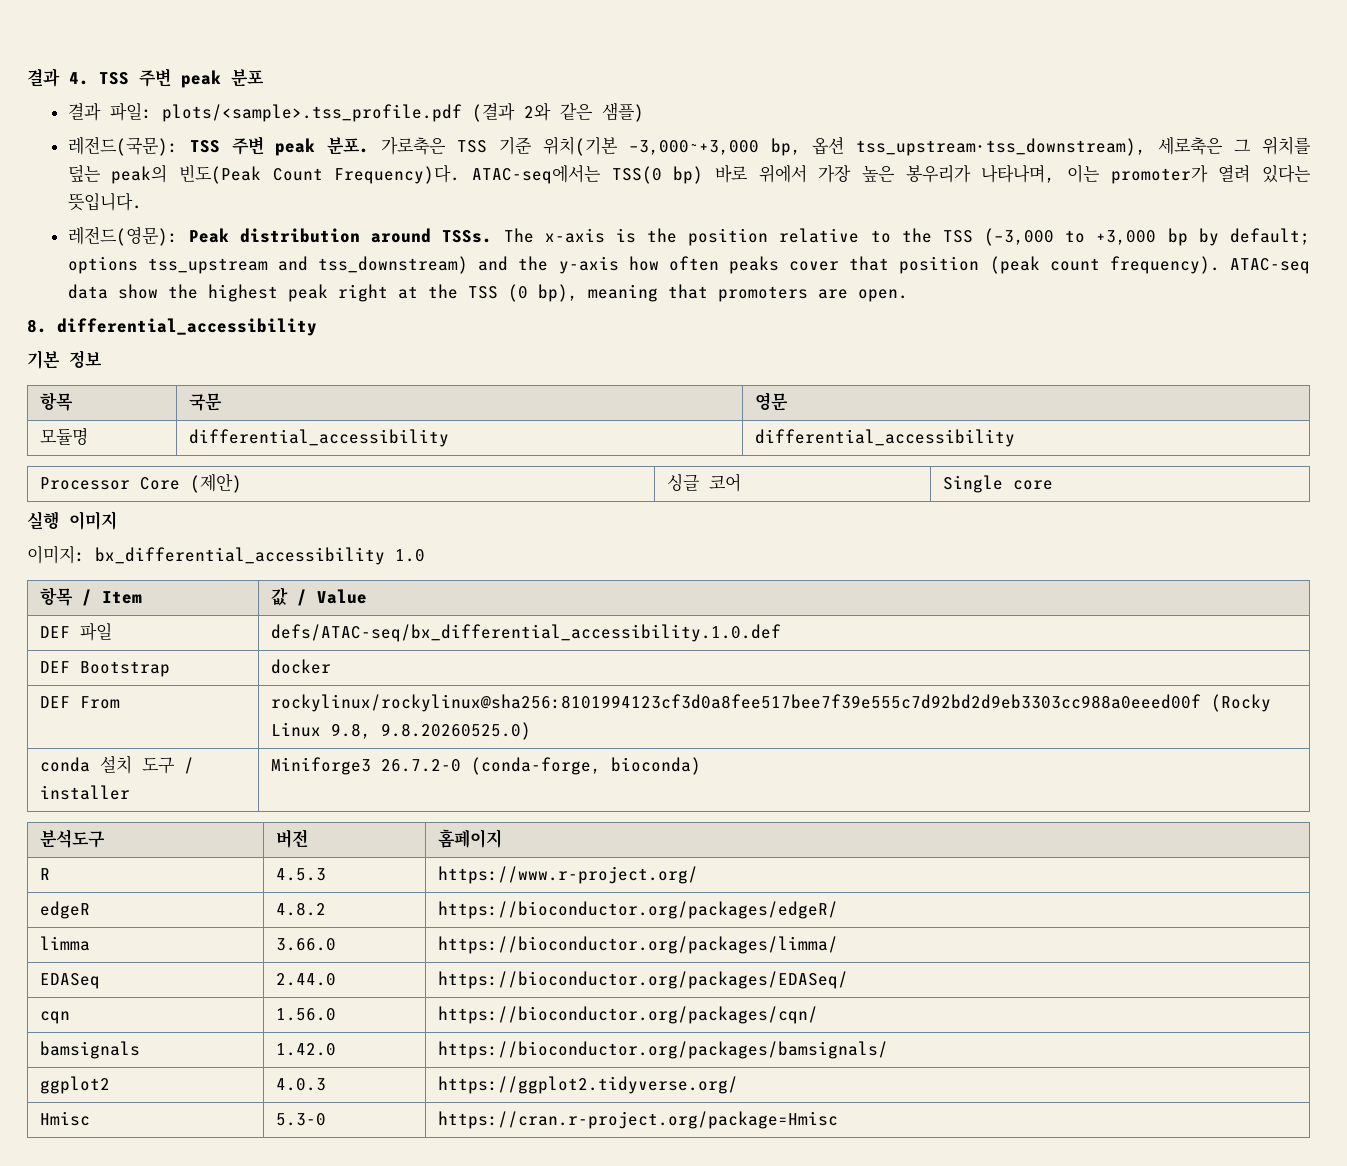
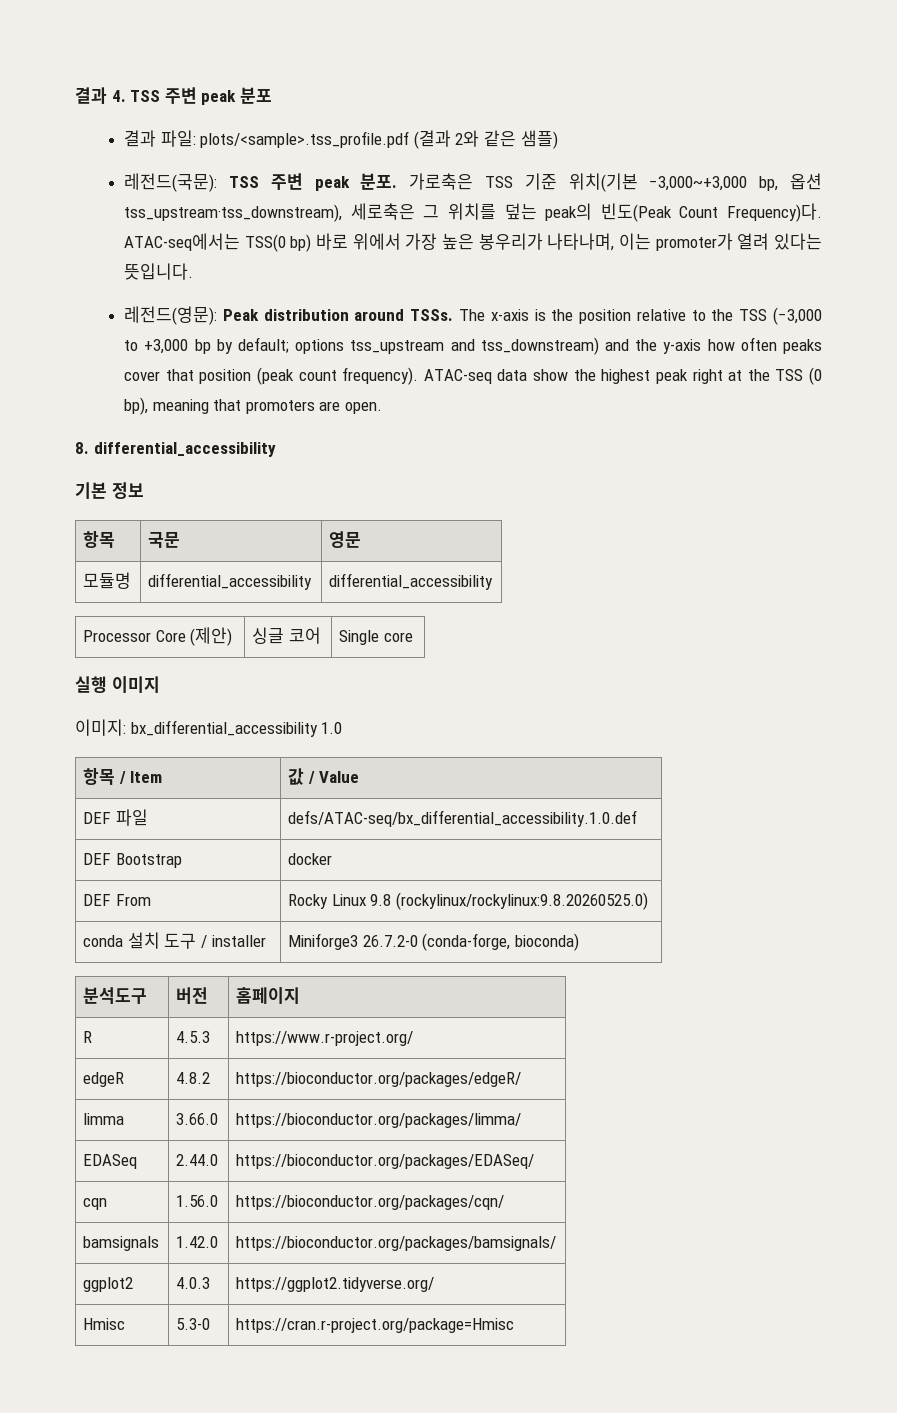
[271,694,1272,712] [271,722,532,740] rockylinux/rockylinux@sha256:8101994123cf3d0a8fee517bee7f39e555c7d92bd2d9eb3303cc988a0eeed00f (Rocky Linux 9.8, 9.8.20260525.0) -> [288,892,649,910] Rocky Linux 9.8 (rockylinux/rockylinux:9.8.20260525.0)

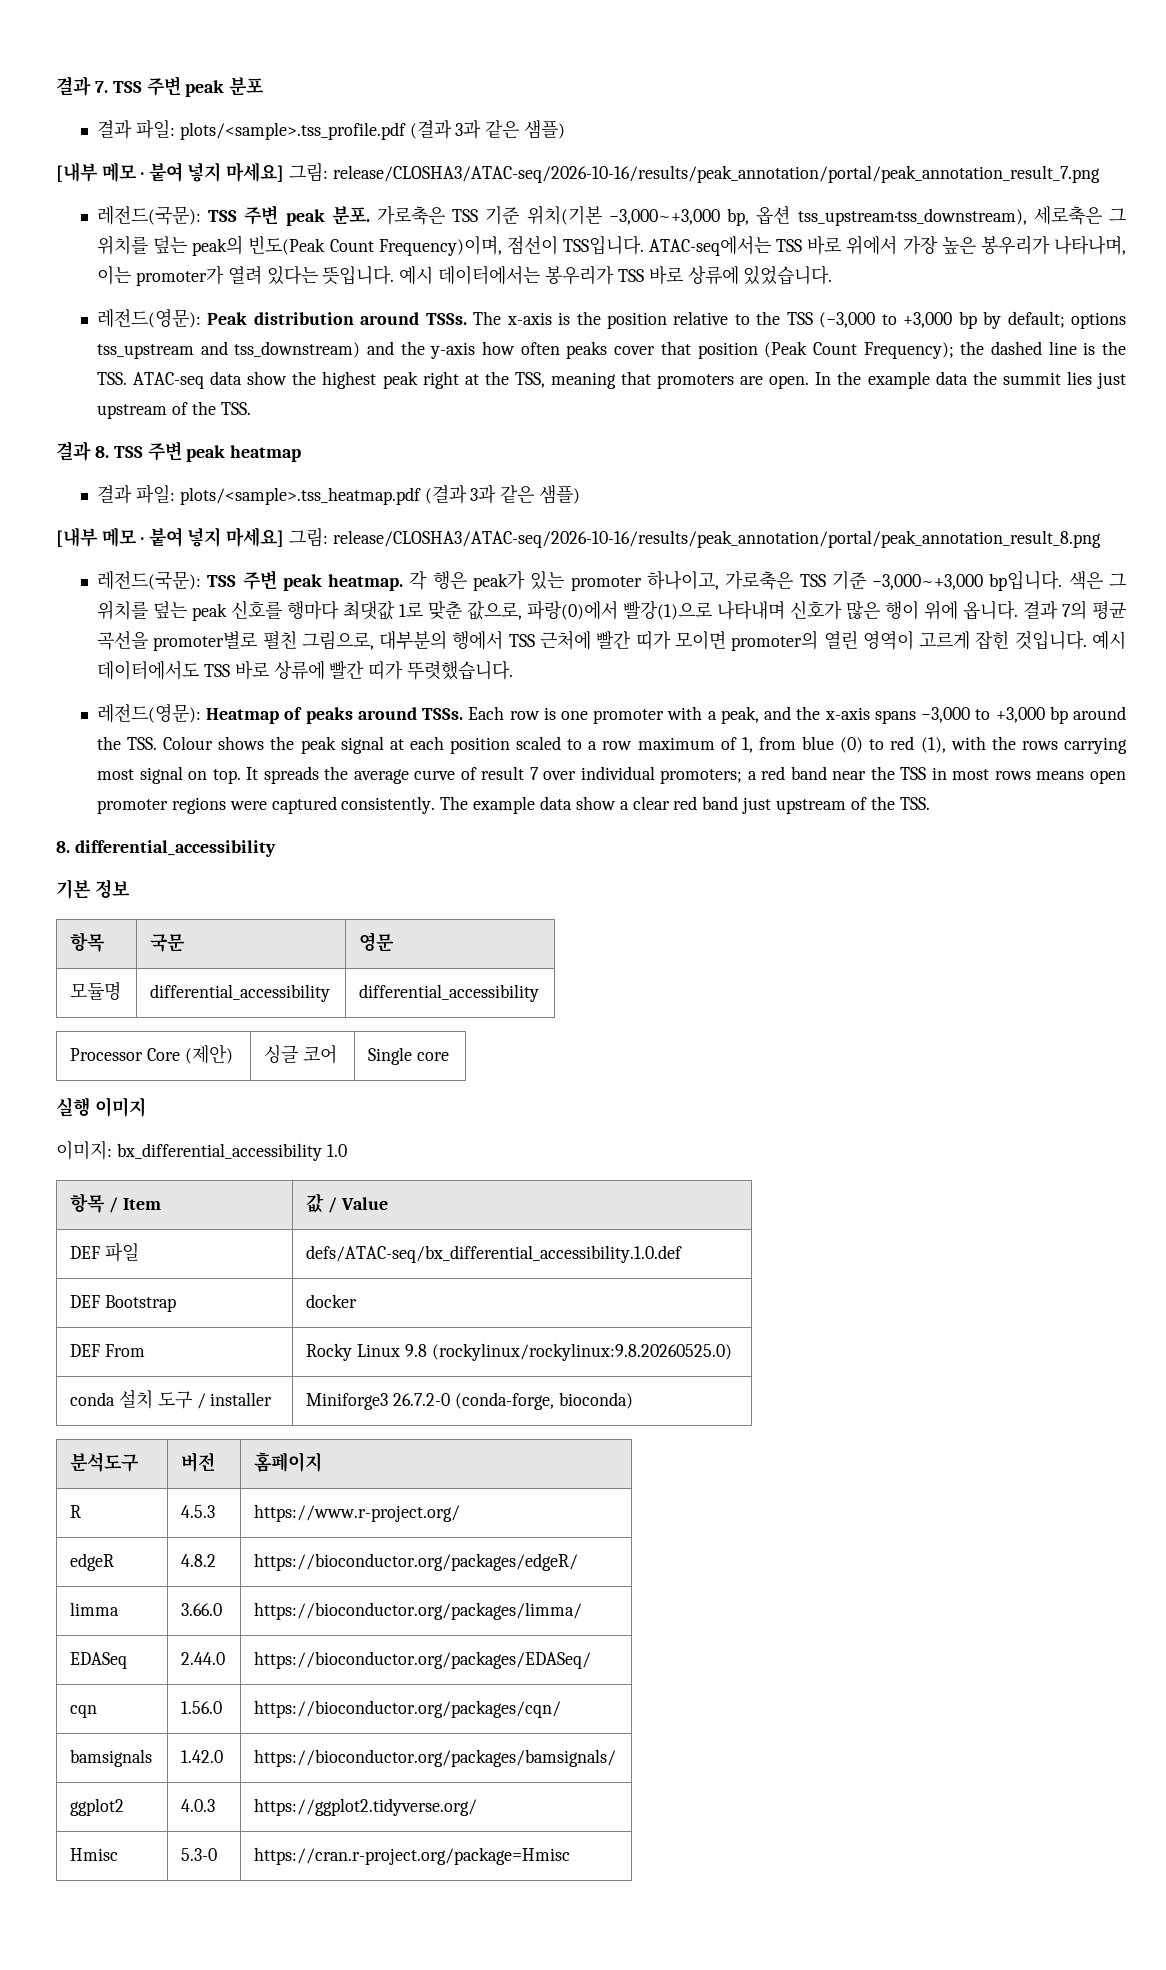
[75,87,126,104] 결과 4. -> [56,76,108,96] 결과 7.
[455,130,558,149] 2와 같은 샘플) -> [455,120,566,139] [56,162,1101,183] 3과 같은 샘플) // [내부 메모 · 붙여 넣지 마세요] 그림: release/CLOSHA3/ATAC-seq/2026-10-16/results/peak_annotation/portal/peak_annotation_result_7.png
[727,203,823,222] [124,233,312,252] Frequency)다. ATAC-seq에서는 TSS(0 bp) -> [378,235,803,256] Frequency)이며, 점선이 TSS입니다. ATAC-seq에서는 TSS
(194, 271) none -> [399,265,833,285] 예시 데이터에서는 봉우리가 TSS 바로 상류에 있었습니다.
[256,367,419,385] (peak count frequency). -> [764,341,1127,359] [96,372,127,385] (Peak Count Frequency); the dashed line is the TSS.
[775,367,822,385] [124,397,149,415] TSS (0 bp), -> [514,372,545,388] TSS,
(383, 408) none -> [815,371,1127,389] [96,401,251,419] [56,441,302,462] [96,484,581,505] [56,527,1102,548] [96,570,1127,591] [96,600,1126,621] [96,630,1127,651] [96,660,514,680] [96,704,1126,724] [96,736,1128,754] [96,766,1126,784] [96,796,930,814] In the example data the summit lies just upstream of the TSS. // 결과 8. TSS 주변 peak heatmap // 결과 파일: plots/<sample>.tss_heatmap.pdf (결과 3과 같은 샘플) // [내부 메모 · 붙여 넣지 마세요] 그림: release/CLOSHA3/ATAC-seq/2026-10-16/results/peak_annotation/portal/peak_annotation_result_8.png // 레전드(국문): TSS 주변 peak heatmap. 각 행은 peak가 있는 promoter 하나이고, 가로축은 TSS 기준 −3,000~+3,000 bp입니다. 색은 그 위치를 덮는 peak 신호를 행마다 최댓값 1로 맞춘 값으로, 파랑(0)에서 빨강(1)으로 나타내며 신호가 많은 행이 위에 옵니다. 결과 7의 평균 곡선을 promoter별로 펼친 그림으로, 대부분의 행에서 TSS 근처에 빨간 띠가 모이면 promoter의 열린 영역이 고르게 잡힌 것입니다. 예시 데이터에서도 TSS 바로 상류에 빨간 띠가 뚜렷했습니다. // 레전드(영문): Heatmap of peaks around TSSs. Each row is one promoter with a peak, and the x-axis spans −3,000 to +3,000 bp around the TSS. Colour shows the peak signal at each position scaled to a row maximum of 1, from blue (0) to red (1), with the rows carrying most signal on top. It spreads the average curve of result 7 over individual promoters; a red band near the TSS in most rows means open promoter regions were captured consistently. The example data show a clear red band just upstream of the TSS.

